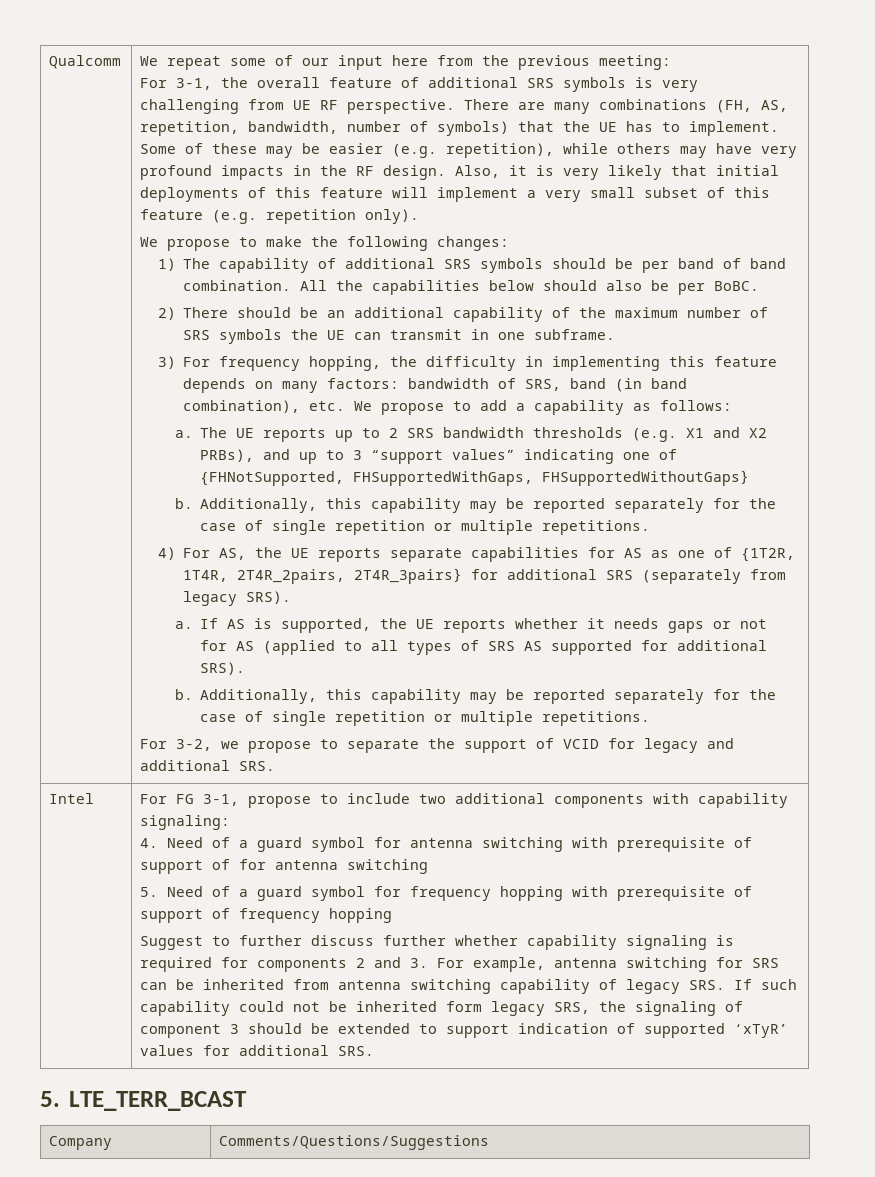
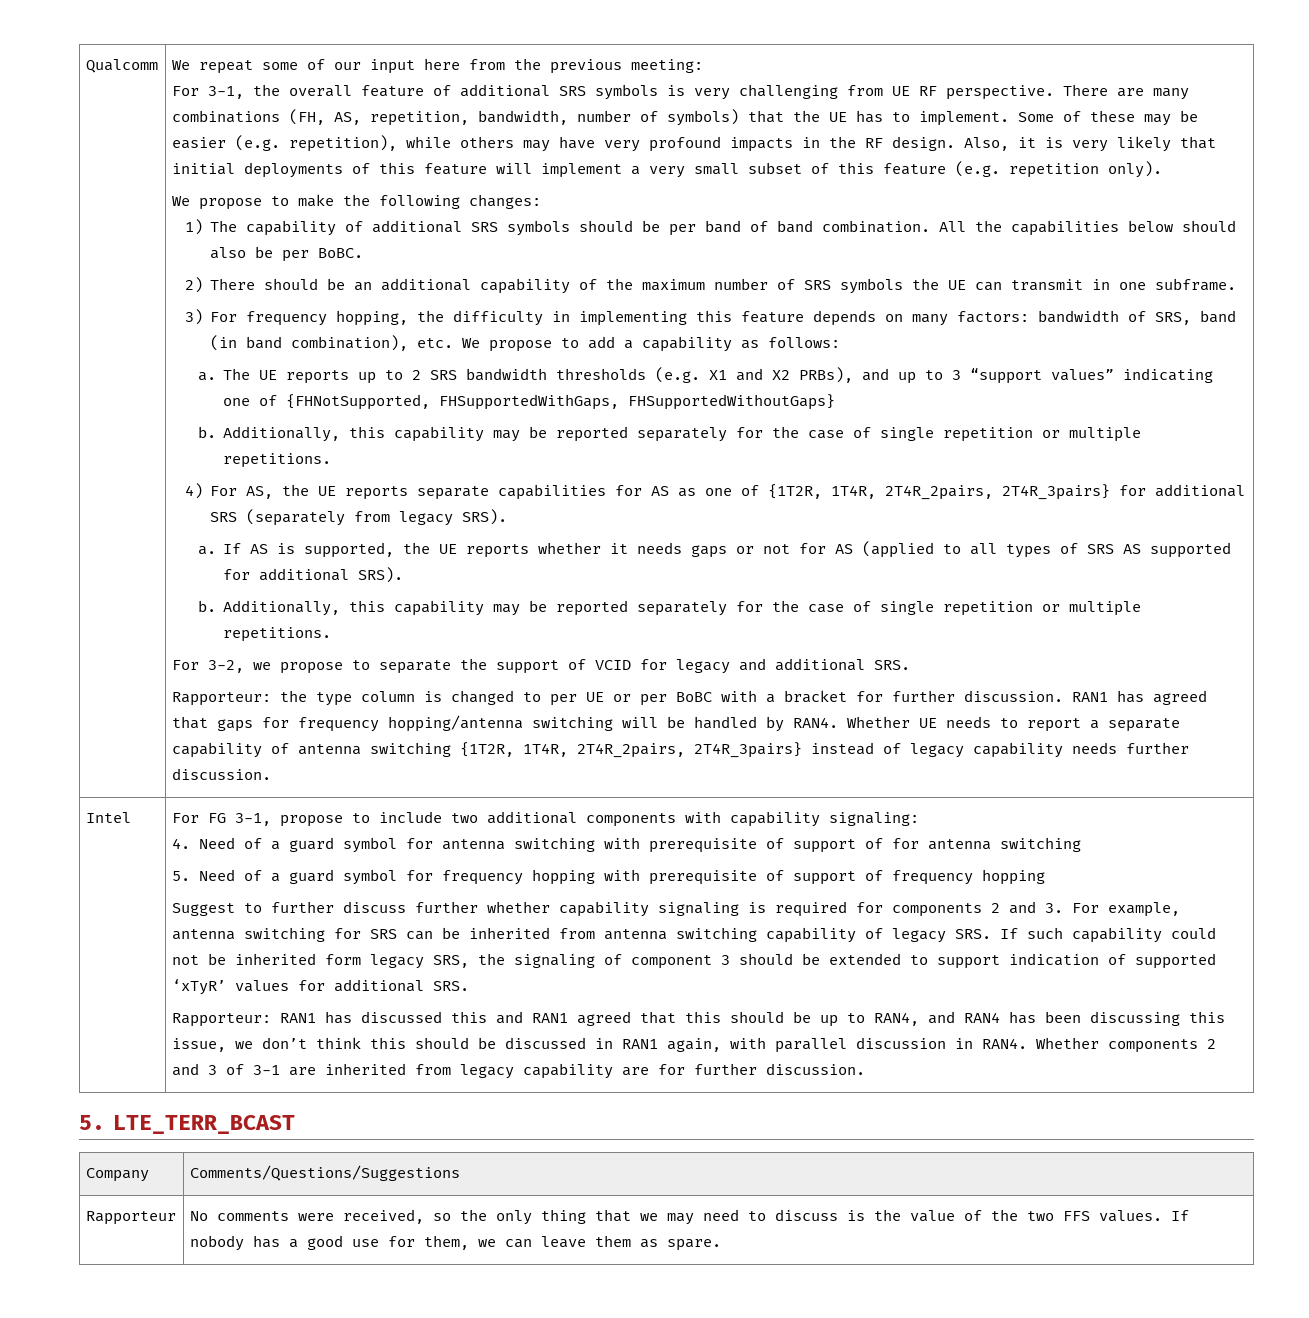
(276, 766) none -> [171,690,1207,706] [171,715,1180,732] [171,742,1189,758] [171,768,271,780] // Rapporteur: the type column is changed to per UE or per BoBC with a bracket for further discussion. RAN1 has agreed that gaps for frequency hopping/antenna switching will be handled by RAN4. Whether UE needs to report a separate capability of antenna switching {1T2R, 1T4R, 2T4R_2pairs, 2T4R_3pairs} instead of legacy capability needs further discussion.
[40,1091,247,1111] [49,1136,113,1150] [219,1135,490,1150] // 5. LTE_TERR_BCAST // Company | Comments/Questions/Suggestions -> [171,1011,1225,1027] [171,1037,1216,1053] [171,1063,865,1079] [79,1115,296,1134] [85,1168,149,1182] [189,1165,460,1181] [85,1211,176,1225] [189,1209,1189,1225] [189,1235,721,1251] // Rapporteur: RAN1 has discussed this and RAN1 agreed that this should be up to RAN4, and RAN4 has been discussing this issue, we don’t think this should be discussed in RAN1 again, with parallel discussion in RAN4. Whether components 2 and 3 of 3-1 are inherited from legacy capability are for further discussion. // 5. LTE_TERR_BCAST // Company | Comments/Questions/Suggestions // Rapporteur | No comments were received, so the only thing that we may need to discuss is the value of the two FFS values. If nobody has a good use for them, we can leave them as spare.

